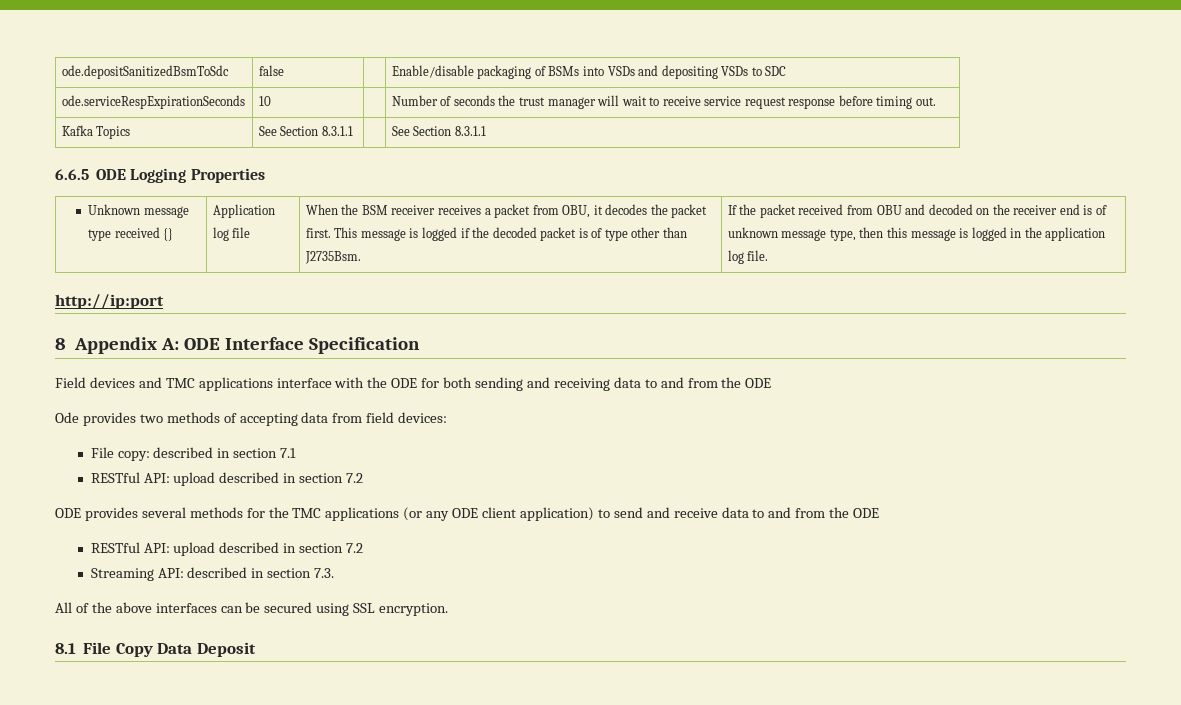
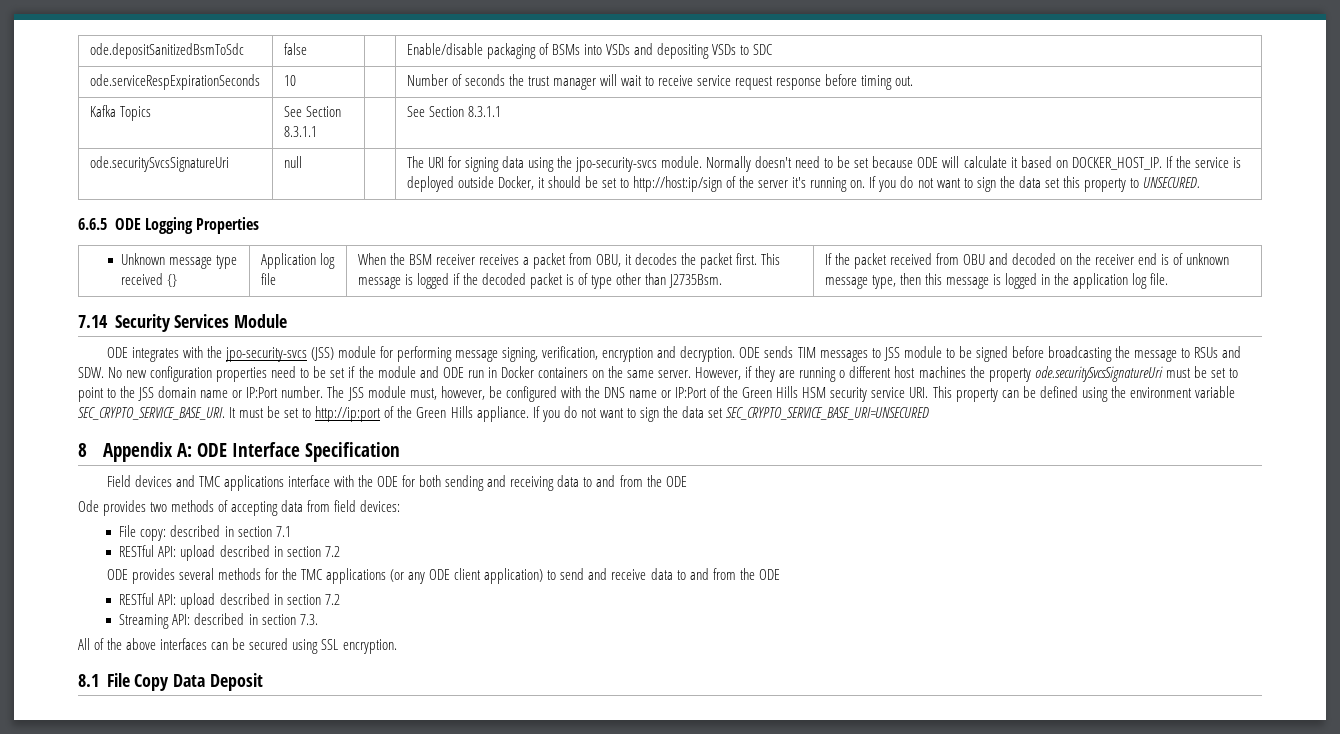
(486, 131) none -> [89,156,229,172] [283,156,302,168] [406,156,1241,172] [406,176,1201,192] // ode.securitySvcsSignatureUri | null | | The URI for signing data using the jpo-security-svcs module. Normally doesn't need to be set because ODE will calculate it based on DOCKER_HOST_IP. If the service is deployed outside Docker, it should be set to http://host:ip/sign of the server it's running on. If you do not want to sign the data set this property to UNSECURED.
[55,294,164,309] http://ip:port -> [78,314,287,332] [106,346,1242,362] [78,366,1238,382] [78,386,1235,402] [78,406,930,422] 7.14 Security Services Module // ODE integrates with the jpo-security-svcs (JSS) module for performing message signing, verification, encryption and decryption. ODE sends TIM messages to JSS module to be signed before broadcasting the message to RSUs and SDW. No new configuration properties need to be set if the module and ODE run in Docker containers on the same server. However, if they are running o different host machines the property ode.securitySvcsSignatureUri must be set to point to the JSS domain name or IP:Port number. The JSS module must, however, be configured with the DNS name or IP:Port of the Green Hills HSM security service URI. This property can be defined using the environment variable SEC_CRYPTO_SERVICE_BASE_URI. It must be set to http://ip:port of the Green Hills appliance. If you do not want to sign the data set SEC_CRYPTO_SERVICE_BASE_URI=UNSECURED

